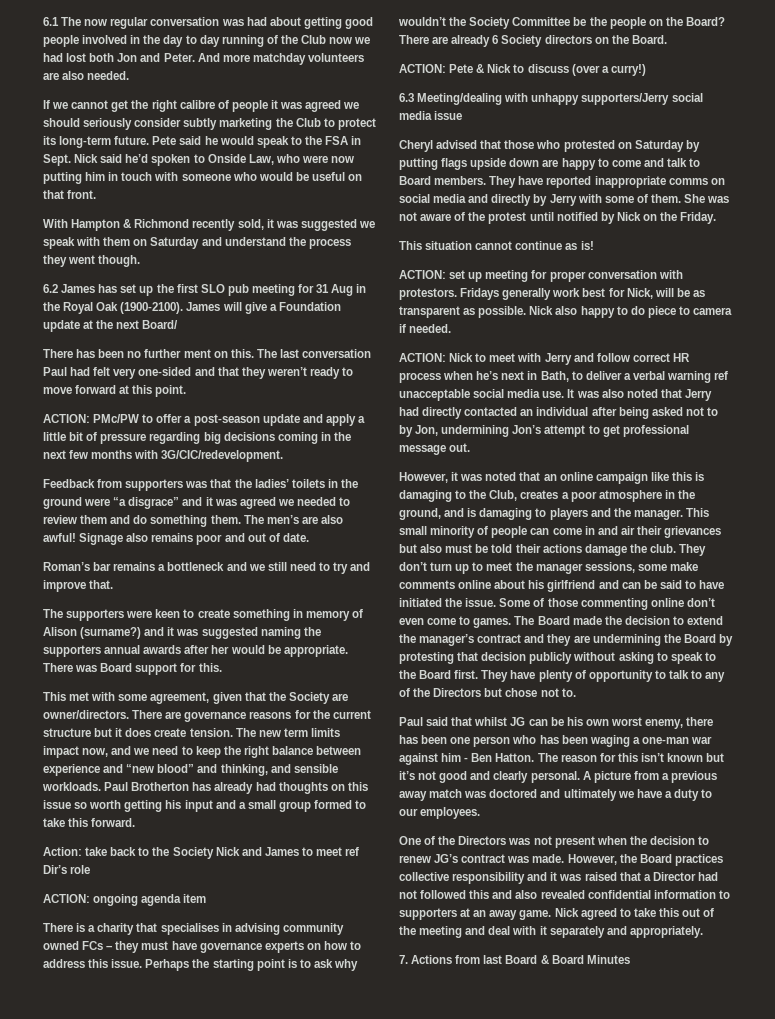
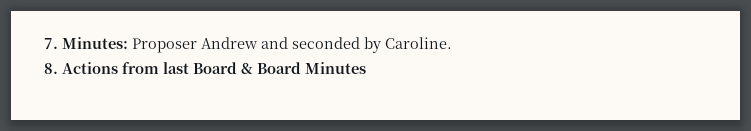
[43,17,373,29] [43,35,371,47] [43,53,364,65] [43,71,130,80] [43,100,360,112] [43,118,376,130] [43,136,362,148] [43,154,355,166] [43,172,363,184] [43,190,97,199] [43,219,375,231] [43,237,351,249] [43,255,141,267] [43,284,367,296] [43,302,341,314] [43,320,179,332] [43,349,372,358] [43,367,354,379] [43,385,187,397] [43,414,365,426] [43,432,351,444] [43,450,284,462] [43,479,358,491] [43,497,351,509] [43,515,343,527] [43,533,309,545] [43,562,371,574] [43,580,114,592] [43,609,363,621] [43,627,321,639] [43,645,348,657] [43,663,222,675] [43,692,348,704] [43,710,371,722] [43,728,340,737] [43,746,362,758] [43,764,338,776] [42,782,368,794] [43,800,367,812] [43,818,136,827] [43,847,360,859] [43,865,91,874] [43,894,207,906] [43,923,344,935] [43,941,362,953] [43,959,359,971] [398,17,725,29] [399,35,667,47] [399,64,646,76] [399,93,703,105] [399,111,463,120] [399,140,700,152] [399,158,701,170] [399,176,725,188] [399,194,730,206] [399,212,717,224] [399,241,594,250] [399,270,683,282] [399,288,705,300] [399,306,733,318] [399,324,452,333] [399,353,690,365] [399,371,729,383] [399,389,712,401] [399,407,718,419] [399,425,689,437] [399,443,471,455] [399,472,705,484] [399,490,695,502] [399,508,709,520] [399,526,722,538] [399,544,707,556] [399,562,698,574] [399,580,725,592] [399,598,715,610] [399,616,724,628] [399,634,733,646] [399,652,716,664] [399,670,726,682] [399,688,576,697] [399,717,714,729] [399,735,713,747] [399,753,725,765] [399,771,718,783] [399,789,713,801] [399,807,481,819] [399,836,710,848] [399,854,723,866] [399,872,718,884] [399,890,730,899] [399,908,715,920] [399,926,703,938] [399,955,408,964] 6.1 The now regular conversation was had about getting good people involved in the day to day running of the Club now we had lost both Jon and Peter. And more matchday volunteers are also needed. // If we cannot get the right calibre of people it was agreed we should seriously consider subtly marketing the Club to protect its long-term future. Pete said he would speak to the FSA in Sept. Nick said he’d spoken to Onside Law, who were now putting him in touch with someone who would be useful on that front. // With Hampton & Richmond recently sold, it was suggested we speak with them on Saturday and understand the process they went though. // 6.2 James has set up the first SLO pub meeting for 31 Aug in the Royal Oak (1900-2100). James will give a Foundation update at the next Board/ // There has been no further ment on this. The last conversation Paul had felt very one-sided and that they weren’t ready to move forward at this point. // ACTION: PMc/PW to offer a post-season update and apply a little bit of pressure regarding big decisions coming in the next few months with 3G/CIC/redevelopment. // Feedback from supporters was that the ladies’ toilets in the ground were “a disgrace” and it was agreed we needed to review them and do something them. The men’s are also awful! Signage also remains poor and out of date. // Roman’s bar remains a bottleneck and we still need to try and improve that. // The supporters were keen to create something in memory of Alison (surname?) and it was suggested naming the supporters annual awards after her would be appropriate. There was Board support for this. // This met with some agreement, given that the Society are owner/directors. There are governance reasons for the current structure but it does create tension. The new term limits impact now, and we need to keep the right balance between experience and “new blood” and thinking, and sensible workloads. Paul Brotherton has already had thoughts on this issue so worth getting his input and a small group formed to take this forward. // Action: take back to the Society Nick and James to meet ref Dir’s role // ACTION: ongoing agenda item // There is a charity that specialises in advising community owned FCs – they must have governance experts on how to address this issue. Perhaps the starting point is to ask why wouldn’t the Society Committee be the people on the Board? There are already 6 Society directors on the Board. // ACTION: Pete & Nick to discuss (over a curry!) // 6.3 Meeting/dealing with unhappy supporters/Jerry social media issue // Cheryl advised that those who protested on Saturday by putting flags upside down are happy to come and talk to Board members. They have reported inappropriate comms on social media and directly by Jerry with some of them. She was not aware of the protest until notified by Nick on the Friday. // This situation cannot continue as is! // ACTION: set up meeting for proper conversation with protestors. Fridays generally work best for Nick, will be as transparent as possible. Nick also happy to do piece to camera if needed. // ACTION: Nick to meet with Jerry and follow correct HR process when he’s next in Bath, to deliver a verbal warning ref unacceptable social media use. It was also noted that Jerry had directly contacted an individual after being asked not to by Jon, undermining Jon’s attempt to get professional message out. // However, it was noted that an online campaign like this is damaging to the Club, creates a poor atmosphere in the ground, and is damaging to players and the manager. This small minority of people can come in and air their grievances but also must be told their actions damage the club. They don’t turn up to meet the manager sessions, some make comments online about his girlfriend and can be said to have initiated the issue. Some of those commenting online don’t even come to games. The Board made the decision to extend the manager’s contract and they are undermining the Board by protesting that decision publicly without asking to speak to the Board first. They have plenty of opportunity to talk to any of the Directors but chose not to. // Paul said that whilst JG can be his own worst enemy, there has been one person who has been waging a one-man war against him - Ben Hatton. The reason for this isn’t known but it’s not good and clearly personal. A picture from a previous away match was doctored and ultimately we have a duty to our employees. // One of the Directors was not present when the decision to renew JG’s contract was made. However, the Board practices collective responsibility and it was raised that a Director had not followed this and also revealed confidential information to supporters at an away game. Nick agreed to take this out of the meeting and deal with it separately and appropriately. // 7. -> [44,37,452,53] [44,63,58,74] 7. Minutes: Proposer Andrew and seconded by Caroline. // 8.

